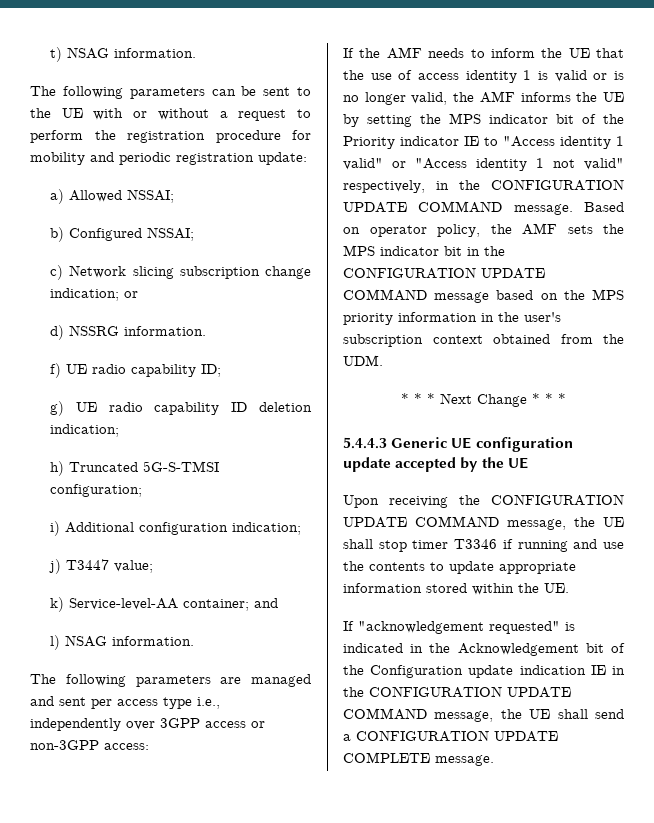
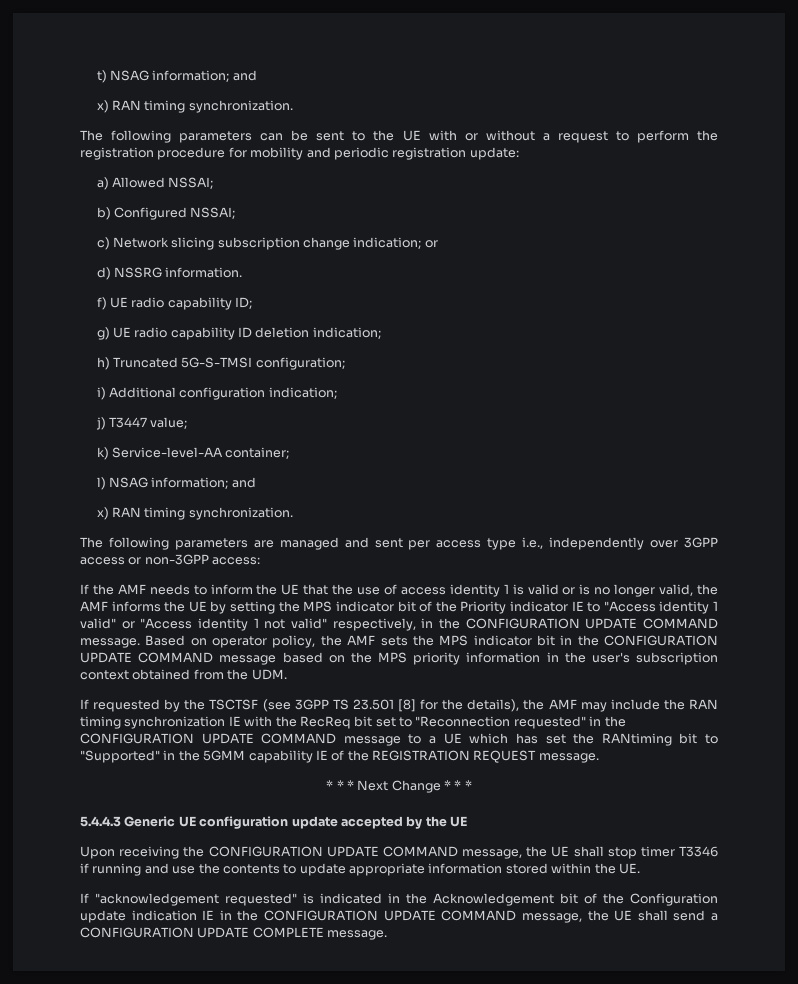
[114,48,197,58] information. -> [152,70,257,82] [96,100,293,113] information; and // x) RAN timing synchronization.
[254,598,279,608] and -> (290, 453) none
[112,636,195,646] information. -> [151,477,256,489] [96,507,293,520] information; and // x) RAN timing synchronization.
(383, 360) none -> [80,699,718,712] [80,716,626,729] [80,733,719,746] [80,750,599,763] // If requested by the TSCTSF (see 3GPP TS 23.501 [8] for the details), the AMF may include the RAN timing synchronization IE with the RecReq bit set to "Reconnection requested" in the CONFIGURATION UPDATE COMMAND message to a UE which has set the RANtiming bit to "Supported" in the 5GMM capability IE of the REGISTRATION REQUEST message.

